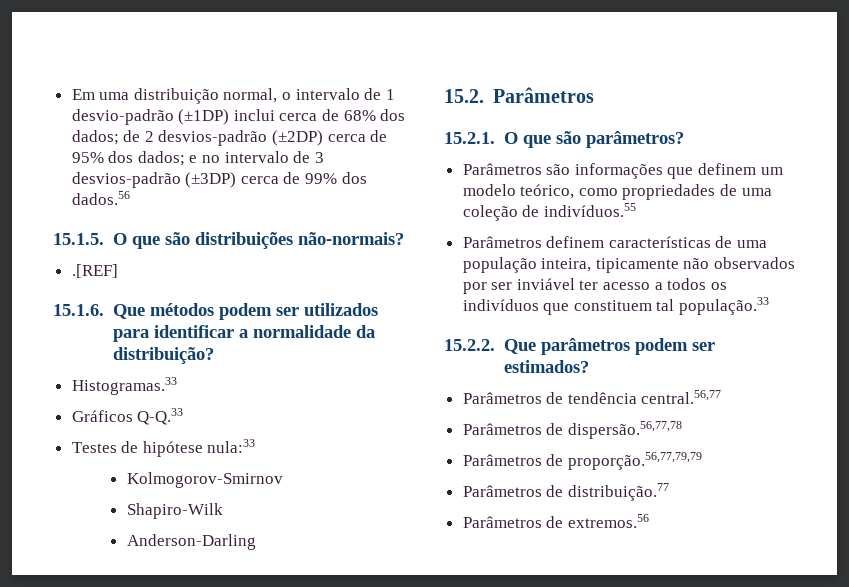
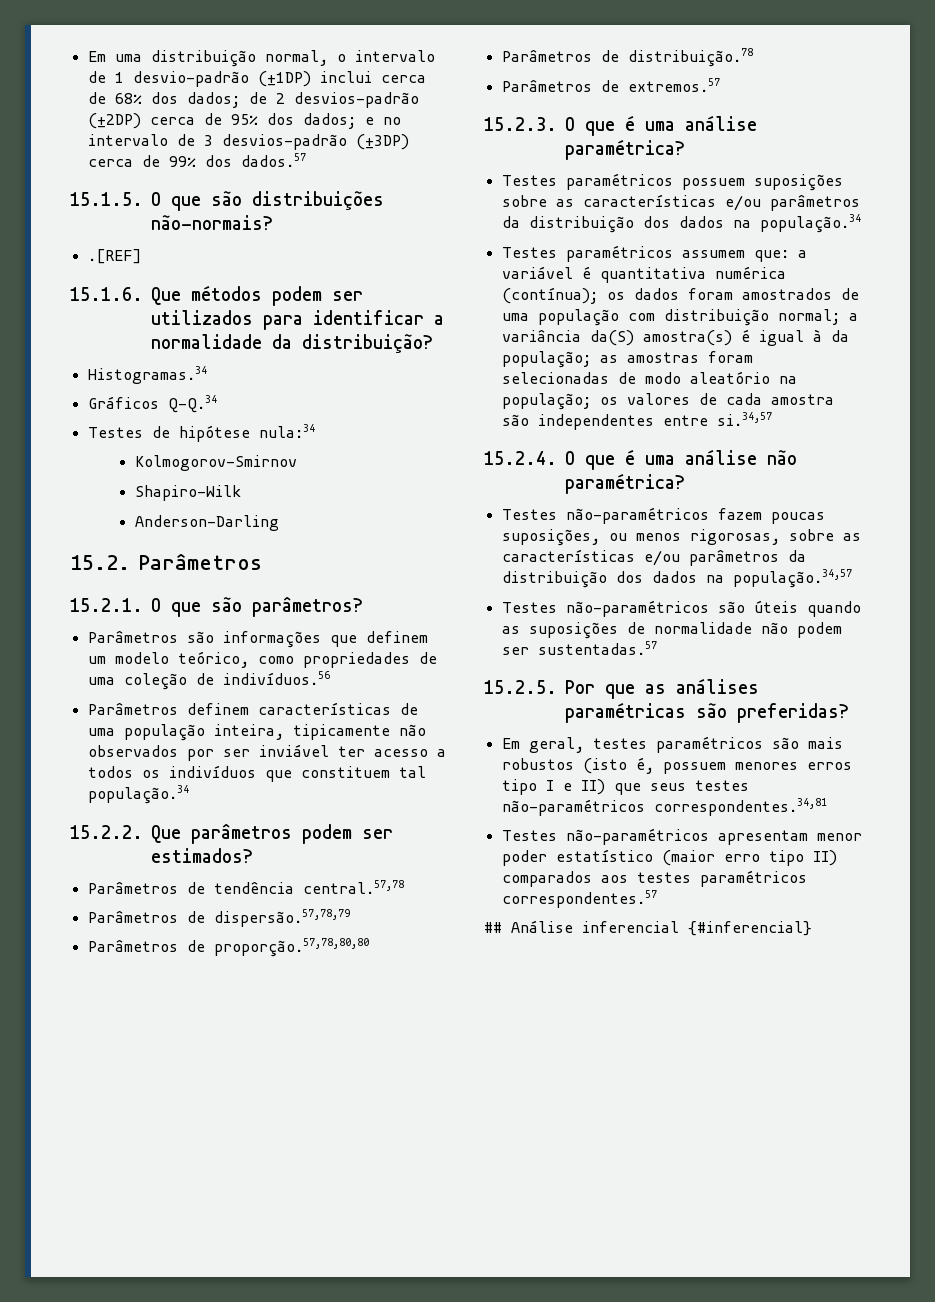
[71,191,130,205] dados.56 -> [240,153,306,167] dados.57
[71,377,177,395] Histogramas.33 -> [87,366,207,384] Histogramas.34
[137,408,184,425] Q-Q.33 -> [167,395,217,413] Q-Q.34
[207,439,256,453] nula:33 -> [258,424,315,438] nula:34
[543,203,636,217] indivíduos.55 -> [222,671,330,685] indivíduos.56
[679,297,770,315] população.33 -> [87,785,189,804] população.34
[641,390,722,404] [462,421,682,439] [462,452,702,470] [462,483,669,501] [462,514,649,528] central.56,77 // Parâmetros de dispersão.56,77,78 // Parâmetros de proporção.56,77,79,79 // Parâmetros de distribuição.77 // Parâmetros de extremos.56 -> [302,880,404,894] [87,909,350,927] [87,938,369,957] [501,48,753,67] [501,78,720,92] [484,115,757,136] [565,139,685,160] [501,173,843,191] [501,194,860,211] [501,214,861,233] [501,245,807,262] [501,266,786,283] [501,287,859,304] [501,309,858,326] [501,329,849,346] [501,351,753,368] [501,371,797,384] [501,393,834,410] [501,412,772,430] [484,449,797,470] [565,473,685,494] [501,507,825,524] [501,529,861,546] [501,549,806,566] [501,569,852,588] [501,600,861,617] [501,622,842,639] [501,641,657,655] [484,678,759,699] [565,702,849,723] [501,736,843,753] [501,757,852,774] [501,779,749,795] [501,798,827,816] [501,828,862,845] [501,849,837,866] [501,870,807,887] [501,890,657,908] [484,920,812,936] central.57,78 // Parâmetros de dispersão.57,78,79 // Parâmetros de proporção.57,78,80,80 // Parâmetros de distribuição.78 // Parâmetros de extremos.57 // 15.2.3. O que é uma análise paramétrica? // Testes paramétricos possuem suposições sobre as características e/ou parâmetros da distribuição dos dados na população.34 // Testes paramétricos assumem que: a variável é quantitativa numérica (contínua); os dados foram amostrados de uma população com distribuição normal; a variância da(S) amostra(s) é igual à da população; as amostras foram selecionadas de modo aleatório na população; os valores de cada amostra são independentes entre si.34,57 // 15.2.4. O que é uma análise não paramétrica? // Testes não-paramétricos fazem poucas suposições, ou menos rigorosas, sobre as características e/ou parâmetros da distribuição dos dados na população.34,57 // Testes não-paramétricos são úteis quando as suposições de normalidade não podem ser sustentadas.57 // 15.2.5. Por que as análises paramétricas são preferidas? // Em geral, testes paramétricos são mais robustos (isto é, possuem menores erros tipo I e II) que seus testes não-paramétricos correspondentes.34,81 // Testes não-paramétricos apresentam menor poder estatístico (maior erro tipo II) comparados aos testes paramétricos correspondentes.57 // ## Análise inferencial {#inferencial}

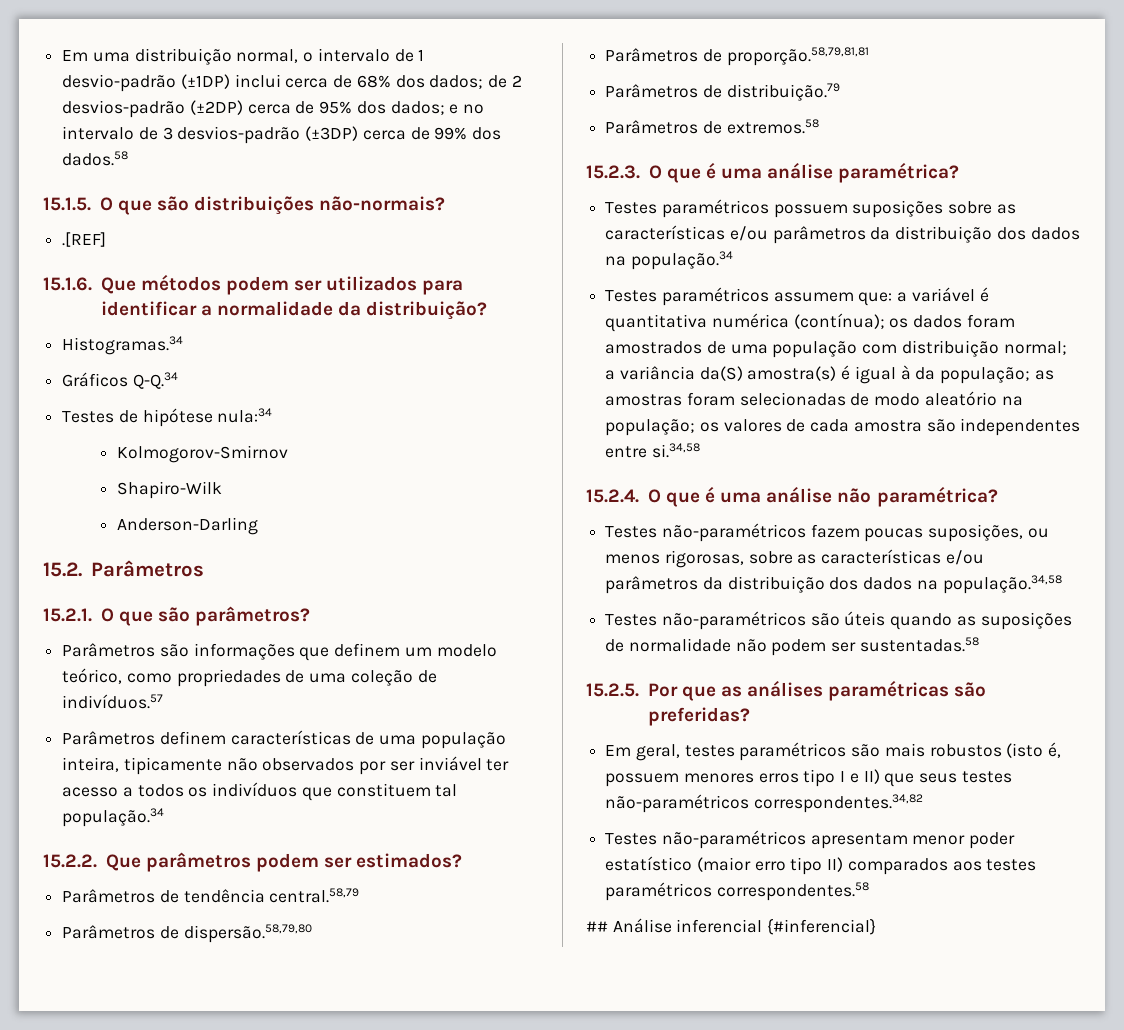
[240,153,306,167] dados.57 -> [62,151,129,166] dados.58
[222,671,330,685] indivíduos.56 -> [62,694,164,709] indivíduos.57
[302,880,404,894] [87,909,350,927] [87,938,369,957] [501,48,753,67] [501,78,720,92] central.57,78 // Parâmetros de dispersão.57,78,79 // Parâmetros de proporção.57,78,80,80 // Parâmetros de distribuição.78 // Parâmetros de extremos.57 -> [269,888,360,903] [62,924,312,943] [605,47,869,66] [605,83,840,101] [605,119,819,134] central.58,79 // Parâmetros de dispersão.58,79,80 // Parâmetros de proporção.58,79,81,81 // Parâmetros de distribuição.79 // Parâmetros de extremos.58
[716,412,772,426] si.34,57 -> [651,443,700,458] si.34,58
[732,569,852,588] população.34,57 -> [942,575,1062,594] população.34,58
[537,641,657,655] sustentadas.57 -> [859,637,979,652] sustentadas.58
[653,798,827,816] correspondentes.34,81 -> [753,794,923,813] correspondentes.34,82
[501,890,657,908] correspondentes.57 -> [716,882,869,901] correspondentes.58

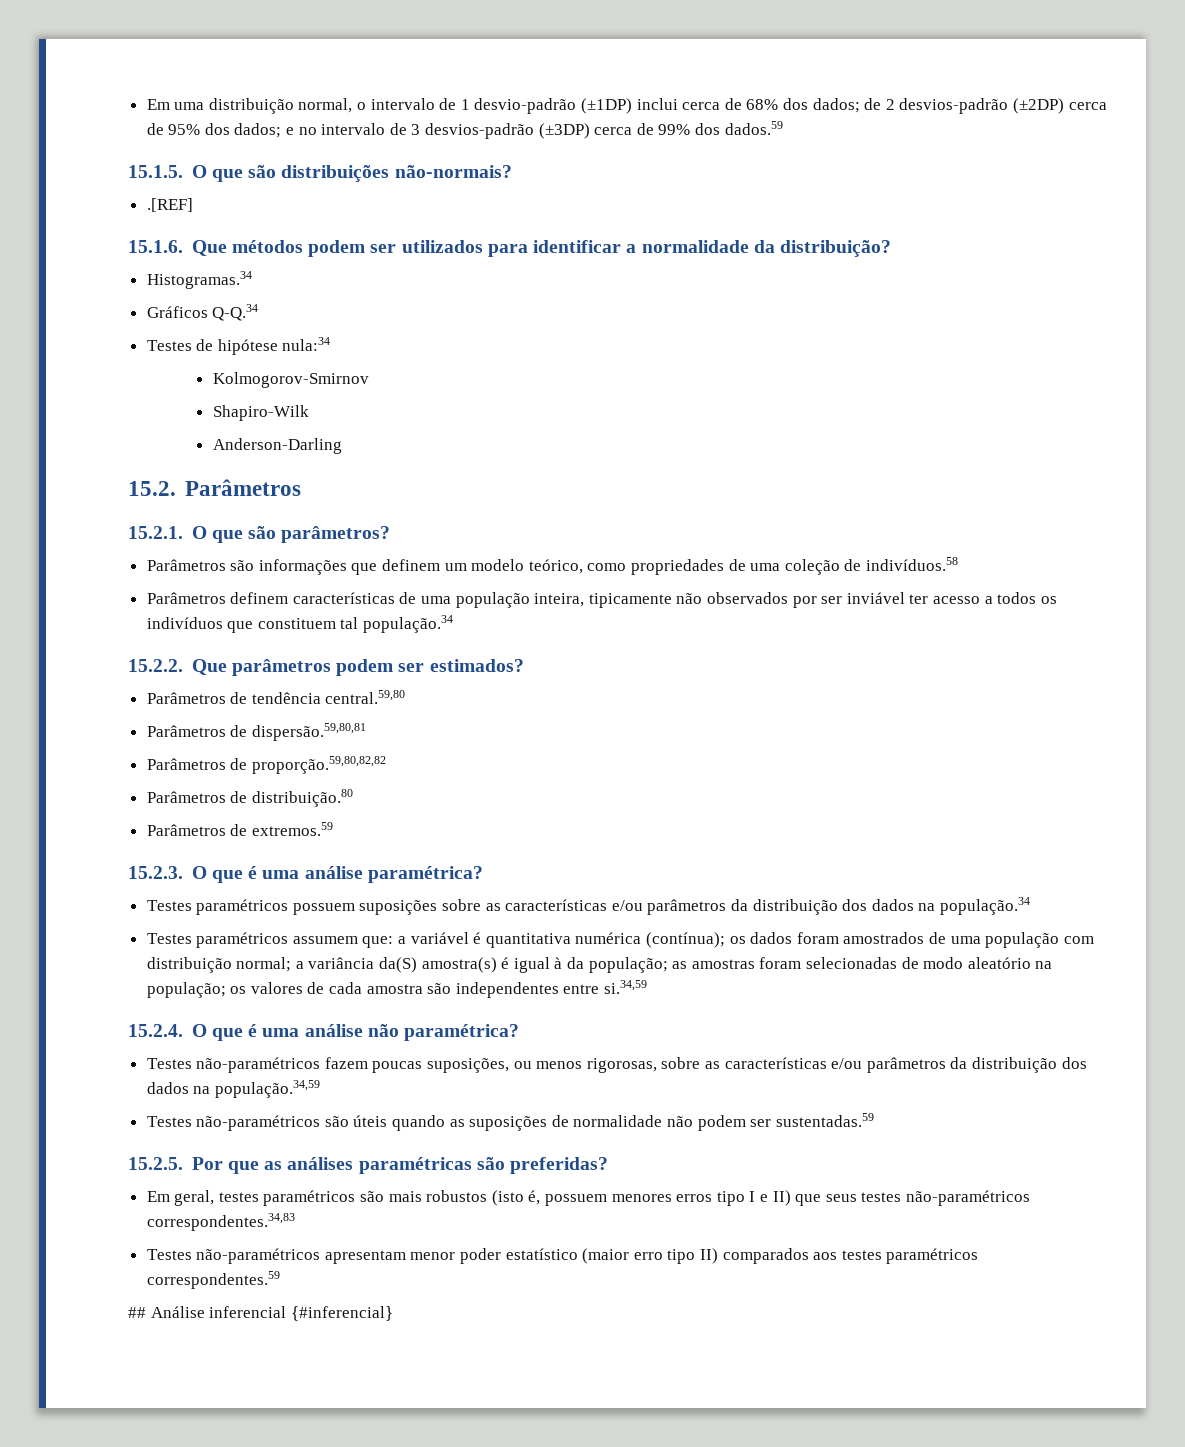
[62,151,129,166] dados.58 -> [724,121,783,135] dados.59
[62,694,164,709] indivíduos.57 -> [865,557,958,571] indivíduos.58
[269,888,360,903] [62,924,312,943] [605,47,869,66] [605,83,840,101] [605,119,819,134] central.58,79 // Parâmetros de dispersão.58,79,80 // Parâmetros de proporção.58,79,81,81 // Parâmetros de distribuição.79 // Parâmetros de extremos.58 -> [325,690,406,704] [146,723,366,741] [146,756,386,774] [146,789,353,807] [146,822,333,836] central.59,80 // Parâmetros de dispersão.59,80,81 // Parâmetros de proporção.59,80,82,82 // Parâmetros de distribuição.80 // Parâmetros de extremos.59
[651,443,700,458] si.34,58 -> [604,980,648,994] si.34,59
[942,575,1062,594] população.34,58 -> [214,1080,320,1098] população.34,59
[859,637,979,652] sustentadas.58 -> [775,1113,874,1127] sustentadas.59
[753,794,923,813] correspondentes.34,82 -> [146,1213,295,1231] correspondentes.34,83
[716,882,869,901] correspondentes.58 -> [146,1271,280,1289] correspondentes.59

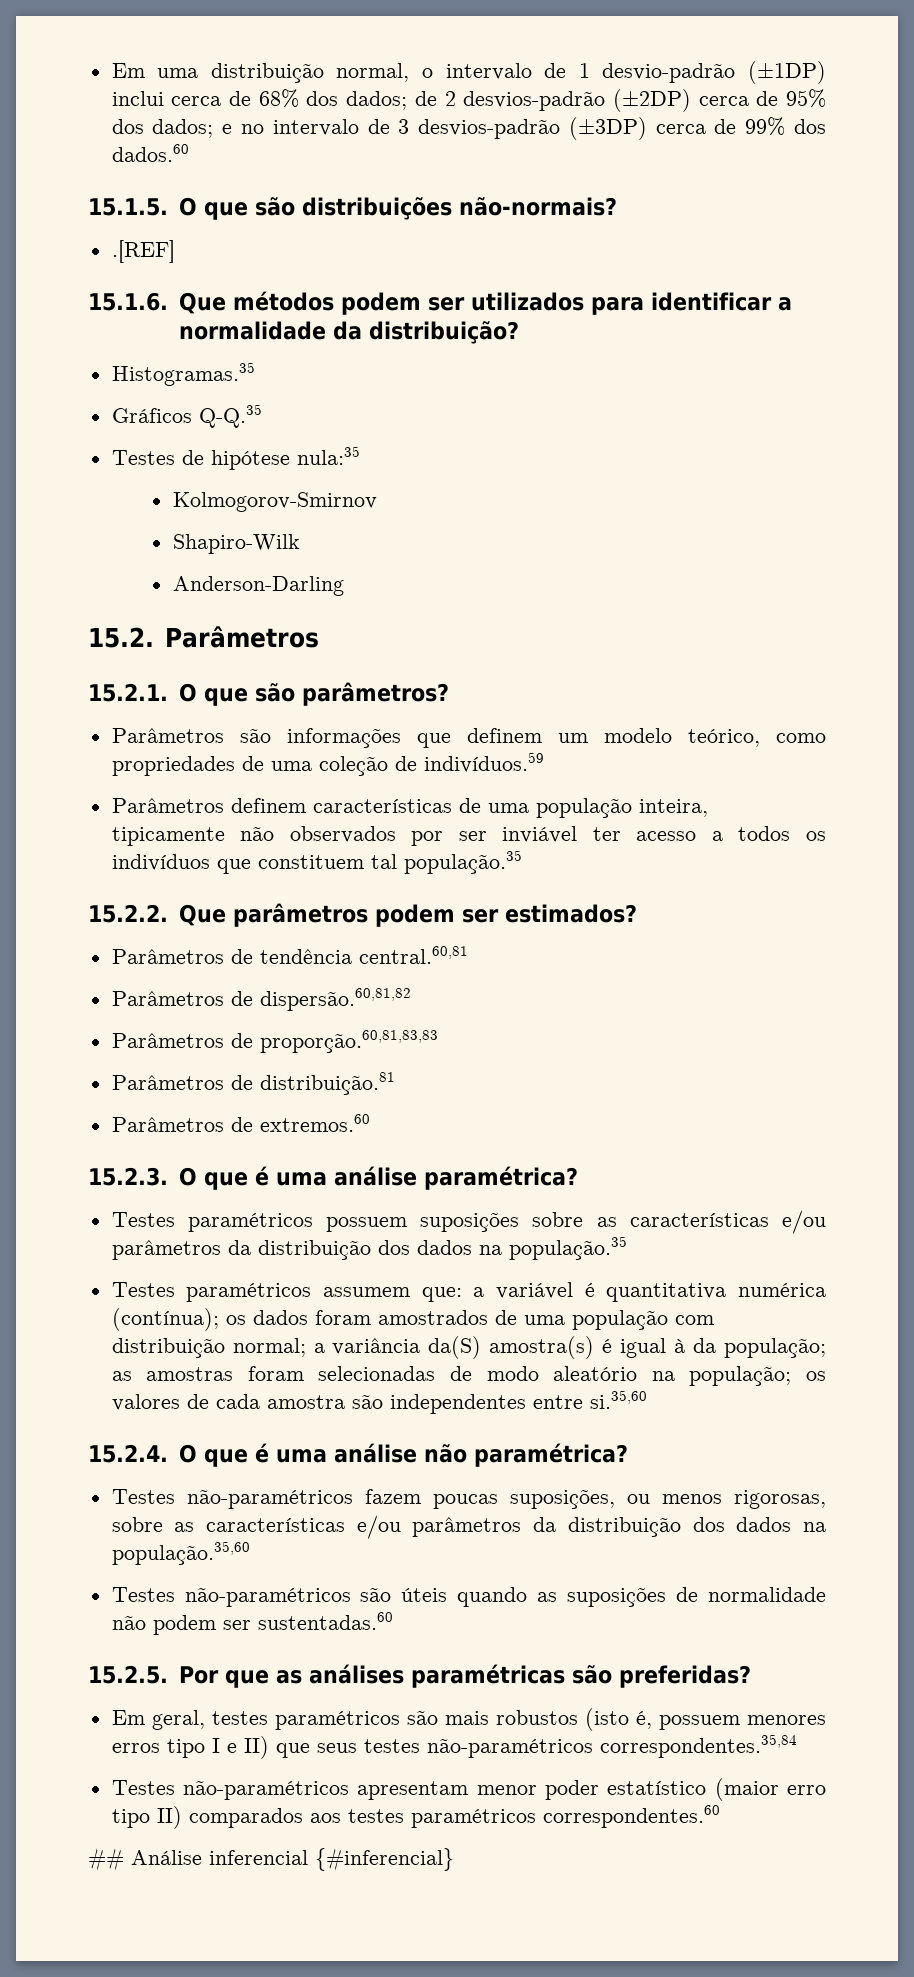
[724,121,783,135] dados.59 -> [111,144,189,162] dados.60
[146,271,252,289] Histogramas.34 -> [111,362,255,386] Histogramas.35
[212,304,259,321] Q-Q.34 -> [198,404,262,428] Q-Q.35
[282,337,331,351] nula:34 -> [296,446,360,465] nula:35
[865,557,958,571] indivíduos.58 -> [423,752,544,773] indivíduos.59
[363,615,454,633] população.34 -> [403,850,522,874] população.35
[325,690,406,704] [146,723,366,741] [146,756,386,774] [146,789,353,807] [146,822,333,836] central.59,80 // Parâmetros de dispersão.59,80,81 // Parâmetros de proporção.59,80,82,82 // Parâmetros de distribuição.80 // Parâmetros de extremos.59 -> [358,946,468,964] [111,988,411,1011] [111,1030,438,1053] [111,1072,395,1095] [111,1114,370,1132] central.60,81 // Parâmetros de dispersão.60,81,82 // Parâmetros de proporção.60,81,83,83 // Parâmetros de distribuição.81 // Parâmetros de extremos.60
[939,897,1030,915] população.34 -> [508,1236,627,1260] população.35
[604,980,648,994] si.34,59 -> [589,1390,647,1409] si.35,60
[214,1080,320,1098] população.34,59 -> [111,1541,250,1565] população.35,60
[775,1113,874,1127] sustentadas.59 -> [257,1612,393,1630] sustentadas.60
[146,1213,295,1231] correspondentes.34,83 -> [599,1734,797,1758] correspondentes.35,84
[146,1271,280,1289] correspondentes.59 -> [542,1805,720,1828] correspondentes.60

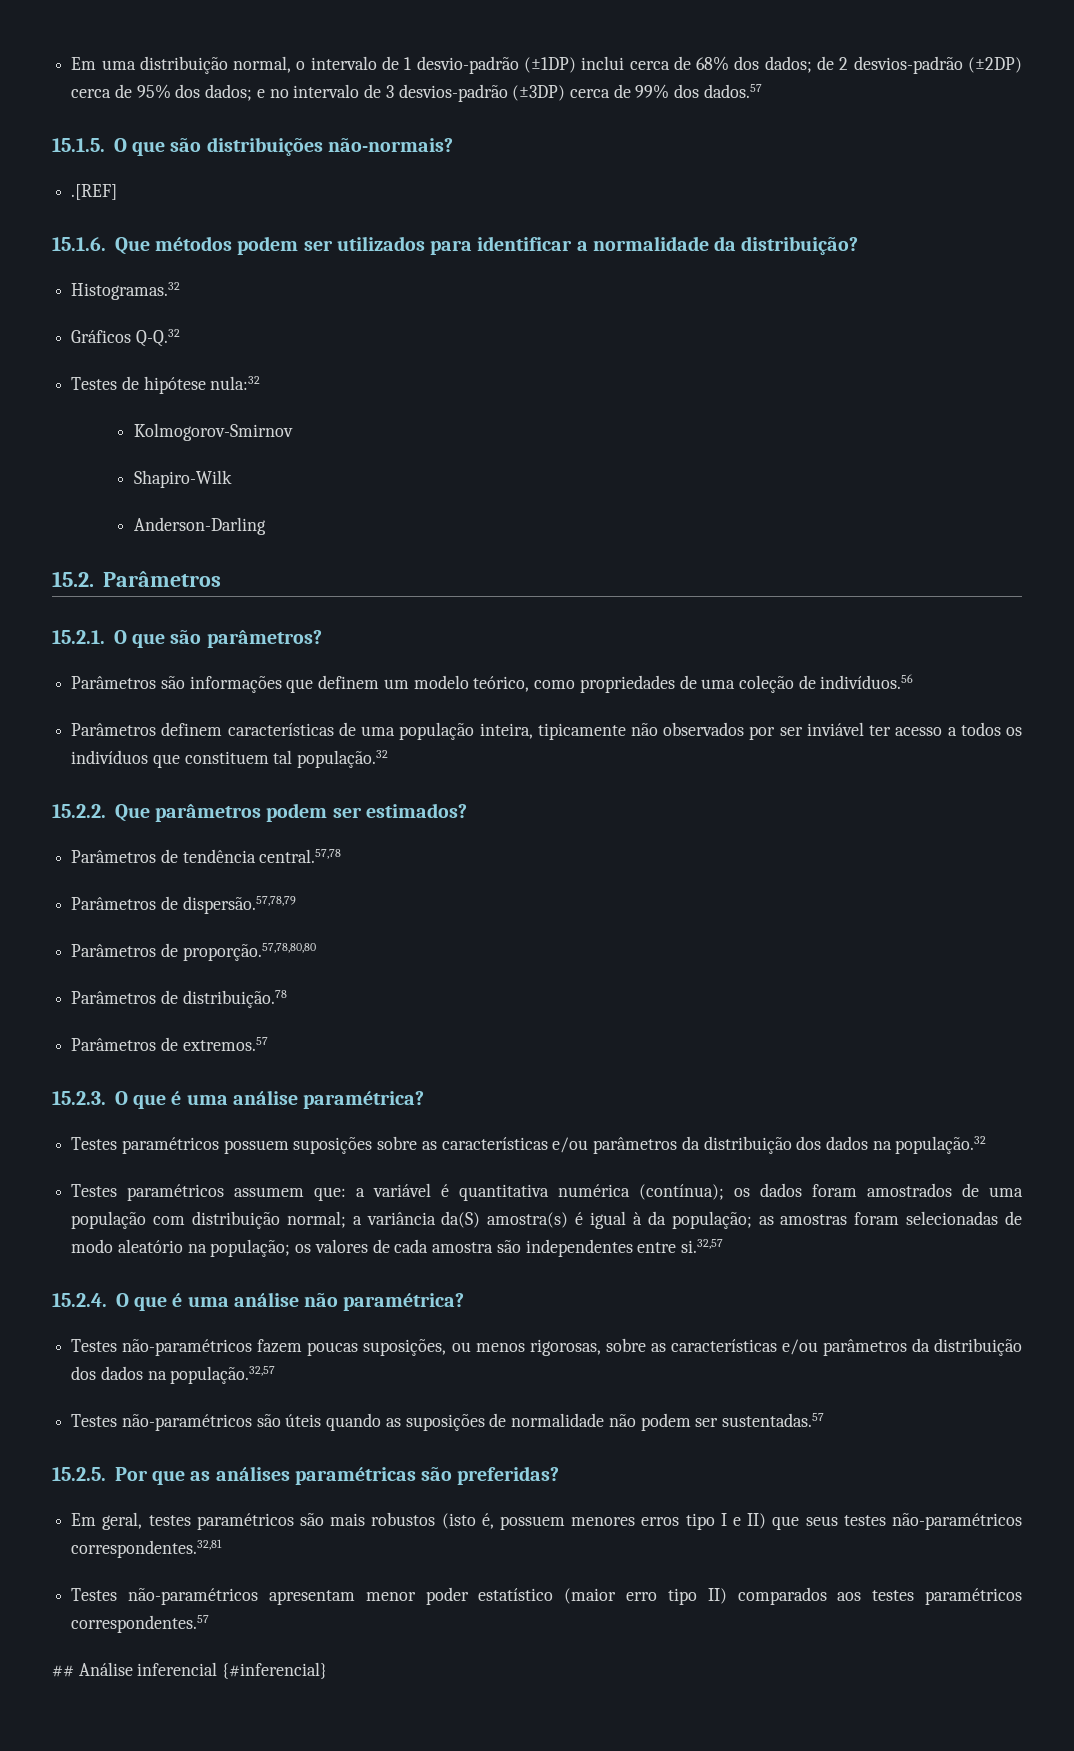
[111,144,189,162] dados.60 -> [703,84,762,98] dados.57
[111,362,255,386] Histogramas.35 -> [71,282,181,300] Histogramas.32
[198,404,262,428] Q-Q.35 -> [135,329,180,347] Q-Q.32
[296,446,360,465] nula:35 -> [210,376,261,390] nula:32
[423,752,544,773] indivíduos.59 -> [820,674,914,689] indivíduos.56
[403,850,522,874] população.35 -> [297,750,389,768] população.32
[358,946,468,964] [111,988,411,1011] [111,1030,438,1053] [111,1072,395,1095] [111,1114,370,1132] central.60,81 // Parâmetros de dispersão.60,81,82 // Parâmetros de proporção.60,81,83,83 // Parâmetros de distribuição.81 // Parâmetros de extremos.60 -> [259,849,342,863] [71,896,296,914] [71,943,316,961] [71,990,287,1008] [71,1037,268,1051] central.57,78 // Parâmetros de dispersão.57,78,79 // Parâmetros de proporção.57,78,80,80 // Parâmetros de distribuição.78 // Parâmetros de extremos.57
[508,1236,627,1260] população.35 -> [895,1136,987,1154] população.32
[589,1390,647,1409] si.35,60 -> [680,1239,723,1253] si.32,57
[111,1541,250,1565] população.35,60 -> [170,1366,276,1384] população.32,57
[257,1612,393,1630] sustentadas.60 -> [721,1413,824,1427] sustentadas.57
[599,1734,797,1758] correspondentes.35,84 -> [71,1539,223,1558] correspondentes.32,81
[542,1805,720,1828] correspondentes.60 -> [71,1615,210,1633] correspondentes.57

